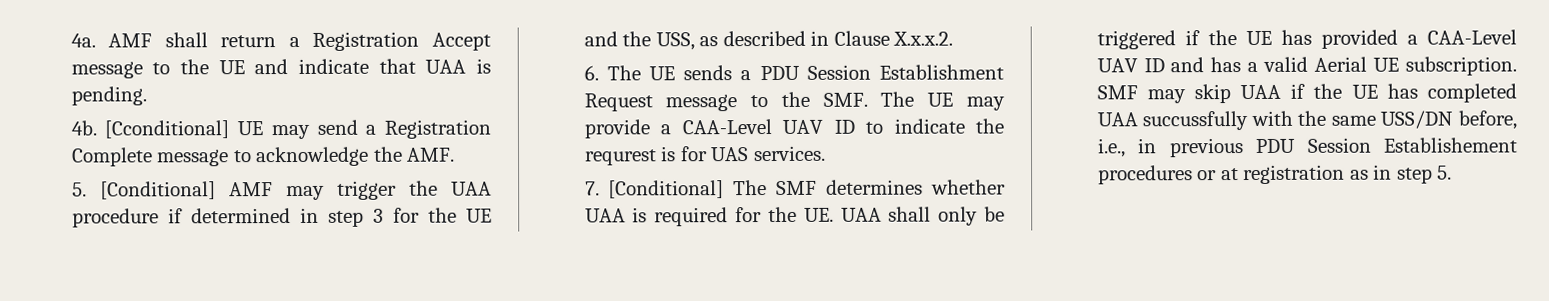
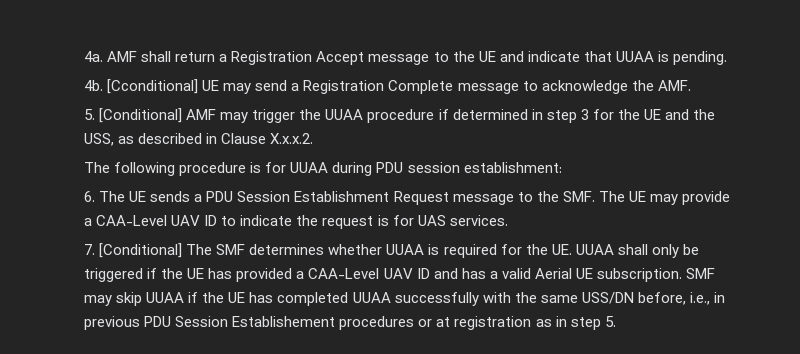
[425,59,467,74] UAA -> [615,51,654,62] UUAA
[451,181,493,196] UAA -> [325,109,364,120] UUAA
(954, 38) none -> [84,162,562,176] // The following procedure is for UUAA during PDU session establishment:
[583,149,657,166] requrest -> [322,216,374,229] request
[584,208,626,223] UAA -> [386,244,425,255] UUAA
[840,207,882,222] UAA -> [575,244,614,255] UUAA
[1240,84,1282,100] UAA -> [146,292,185,303] UUAA
[1096,111,1249,131] UAA succussfully -> [352,292,479,306] UUAA successfully

